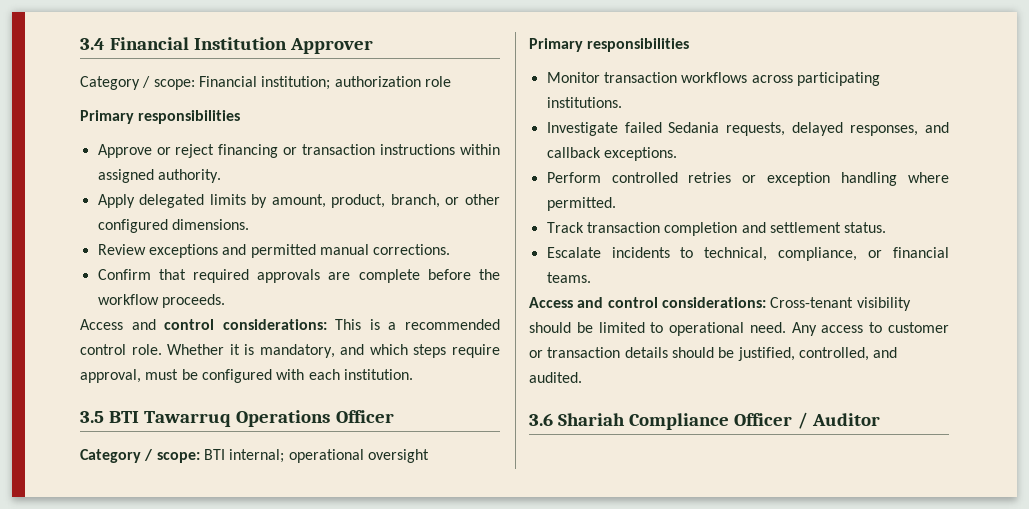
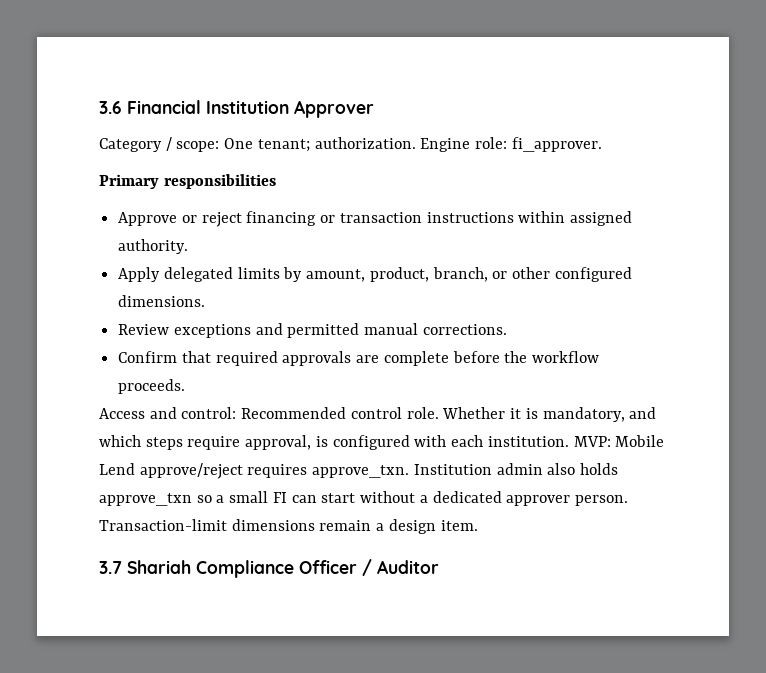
[80,38,105,50] 3.4 -> [99,101,122,114] 3.6
[198,76,451,90] Financial institution; authorization role -> [224,137,602,152] One tenant; authorization. Engine role: fi_approver.
[164,319,500,330] control considerations: This is a recommended -> [181,407,347,419] control: Recommended
[145,369,198,380] must be -> [315,436,328,447] is
[80,410,394,427] [80,449,429,463] [529,38,690,52] [546,72,880,86] [546,97,622,108] [546,122,949,136] [546,147,677,161] [546,172,949,186] [546,197,616,211] [546,222,887,236] [546,247,949,261] [546,272,591,283] [529,297,911,311] [529,322,949,336] [529,347,898,361] [529,372,582,383] [529,413,553,426] // 3.5 BTI Tawarruq Operations Officer // Category / scope: BTI internal; operational oversight // Primary responsibilities // Monitor transaction workflows across participating institutions. // Investigate failed Sedania requests, delayed responses, and callback exceptions. // Perform controlled retries or exception handling where permitted. // Track transaction completion and settlement status. // Escalate incidents to technical, compliance, or financial teams. // Access and control considerations: Cross-tenant visibility should be limited to operational need. Any access to customer or transaction details should be justified, controlled, and audited. // 3.6 -> [573,435,665,447] [99,463,619,479] [99,491,628,506] [99,519,478,534] [99,561,122,574] MVP: Mobile Lend approve/reject requires approve_txn. Institution admin also holds approve_txn so a small FI can start without a dedicated approver person. Transaction-limit dimensions remain a design item. // 3.7

